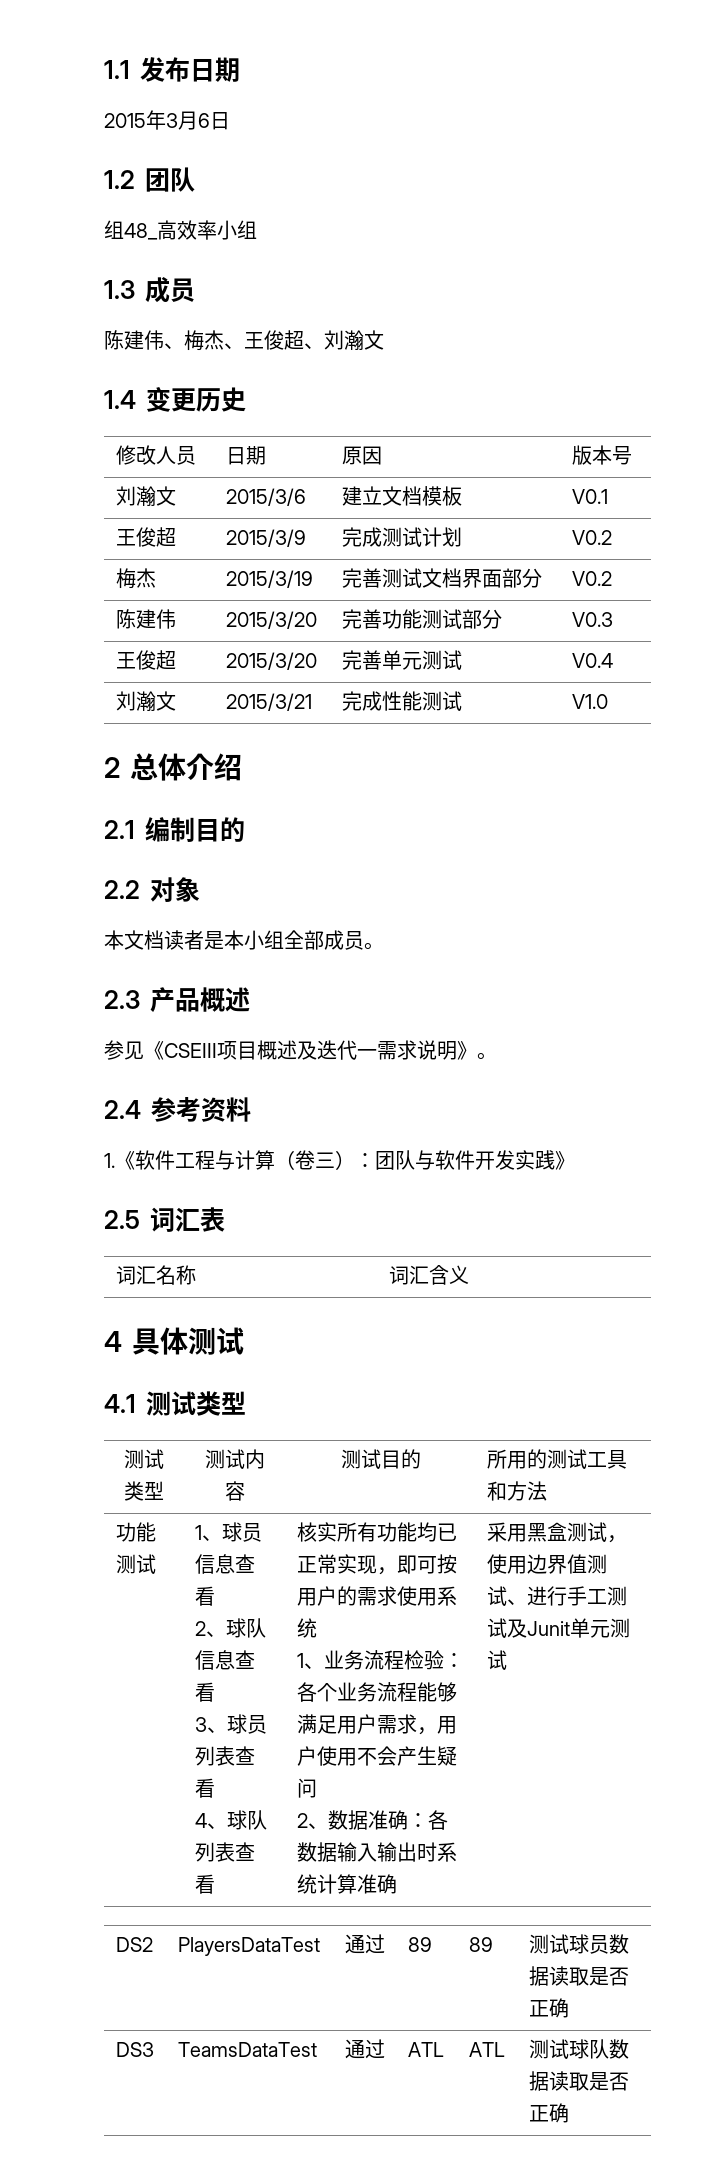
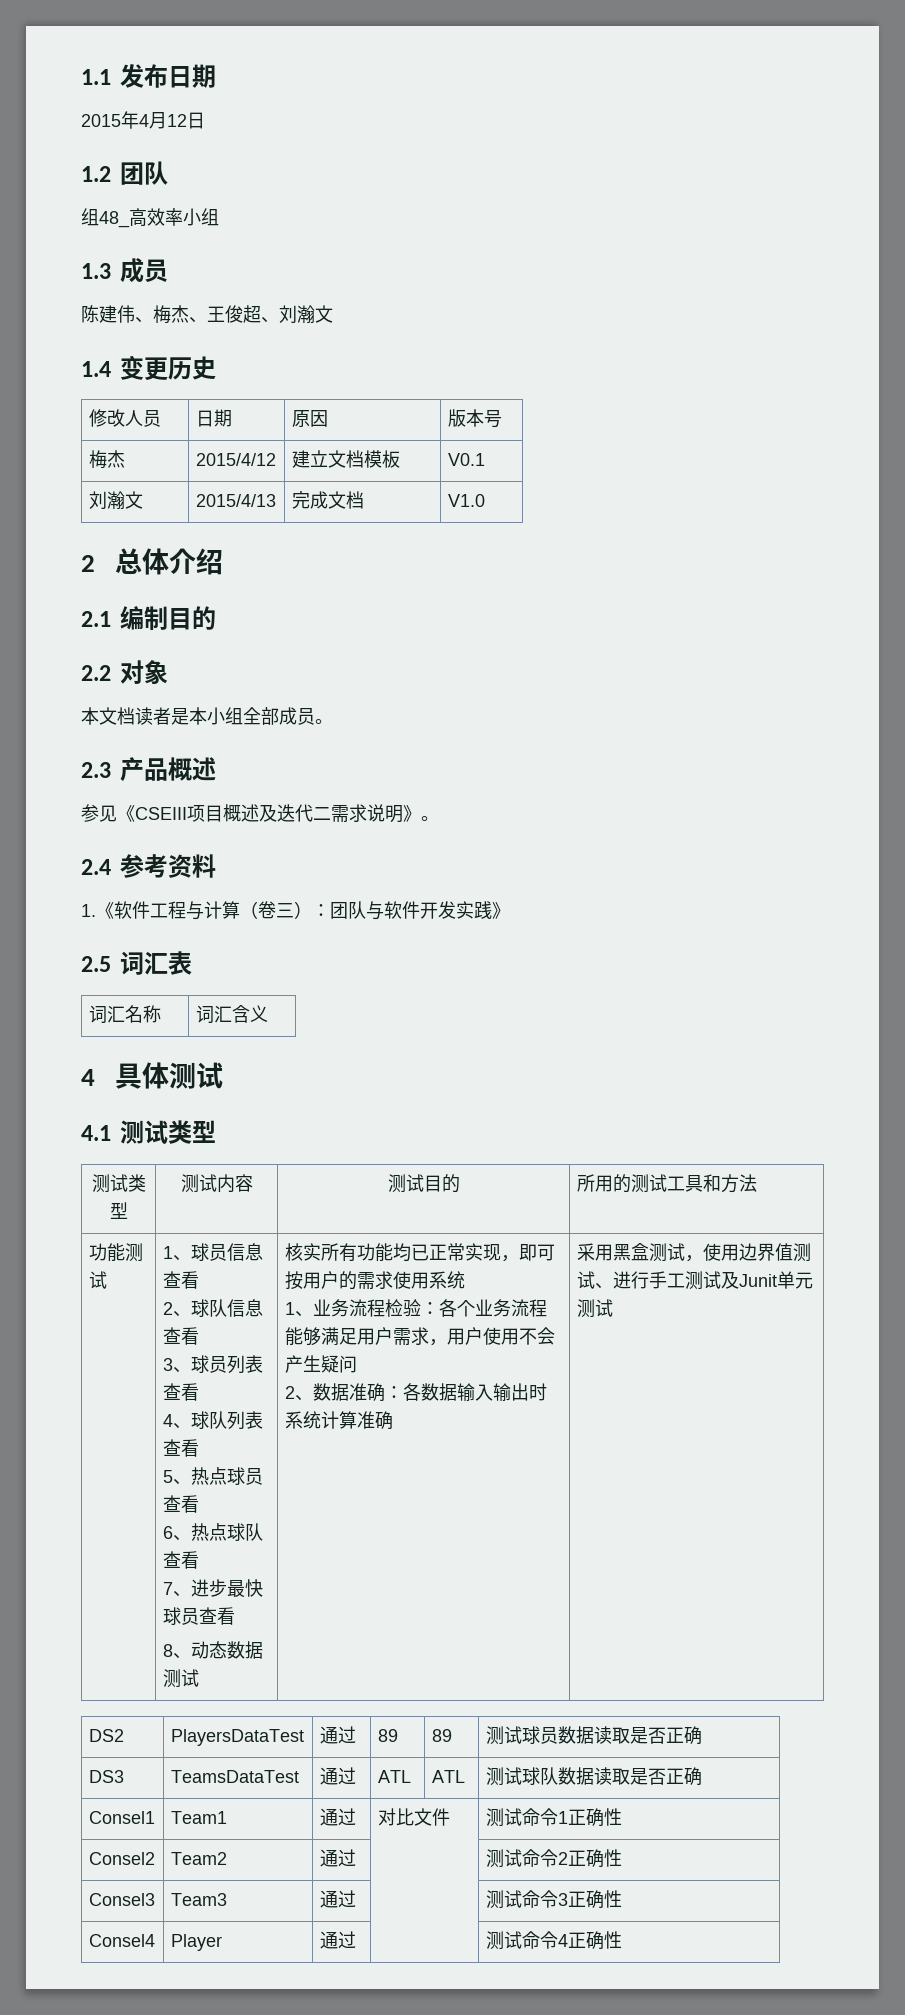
[166,111,210,130] 3月6 -> [139,112,187,129] 4月12
[115,486,176,506] [225,488,306,506] 刘瀚文 | 2015/3/6 -> [88,450,125,468] [195,453,276,466] 梅杰 | 2015/4/12
[115,527,176,547] [225,529,306,547] [341,527,462,547] [571,530,612,545] [115,568,156,589] [225,570,313,588] [341,568,542,588] [571,571,612,586] [115,609,176,629] [225,611,317,629] [341,609,502,629] [571,612,613,627] [115,650,176,670] [225,652,317,670] [341,650,462,670] [571,653,613,668] [115,691,176,711] [225,693,312,711] [341,691,462,711] // 王俊超 | 2015/3/9 | 完成测试计划 | V0.2 // 梅杰 | 2015/3/19 | 完善测试文档界面部分 | V0.2 // 陈建伟 | 2015/3/20 | 完善功能测试部分 | V0.3 // 王俊超 | 2015/3/20 | 完善单元测试 | V0.4 // 刘瀚文 | 2015/3/21 | 完成性能测试 -> [88,491,143,509] [195,494,276,507] [291,491,364,509] // 刘瀚文 | 2015/4/13 | 完成文档
[357,1049,377,1058] 一 -> [313,807,331,820] 二
(215, 1884) none -> [162,1467,263,1485] [162,1495,199,1513] [162,1523,263,1541] [162,1551,199,1569] [162,1579,263,1597] [162,1607,235,1625] [162,1641,263,1659] [162,1669,199,1688] // 5、热点球员查看 // 6、热点球队查看 // 7、进步最快球员查看 // 8、动态数据测试
(569, 2113) none -> [88,1811,155,1824] [170,1811,227,1824] [319,1808,356,1826] [377,1808,450,1826] [485,1808,622,1827] [88,1852,155,1865] [170,1852,227,1865] [319,1849,356,1867] [485,1849,622,1868] [88,1893,155,1906] [170,1893,227,1906] [319,1890,356,1908] [485,1890,622,1909] [88,1934,155,1947] [170,1934,222,1951] [319,1931,356,1949] [485,1931,622,1950] // Consel1 | Team1 | 通过 | 对比文件 | 测试命令1正确性 // Consel2 | Team2 | 通过 | | 测试命令2正确性 // Consel3 | Team3 | 通过 | | 测试命令3正确性 // Consel4 | Player | 通过 | | 测试命令4正确性

